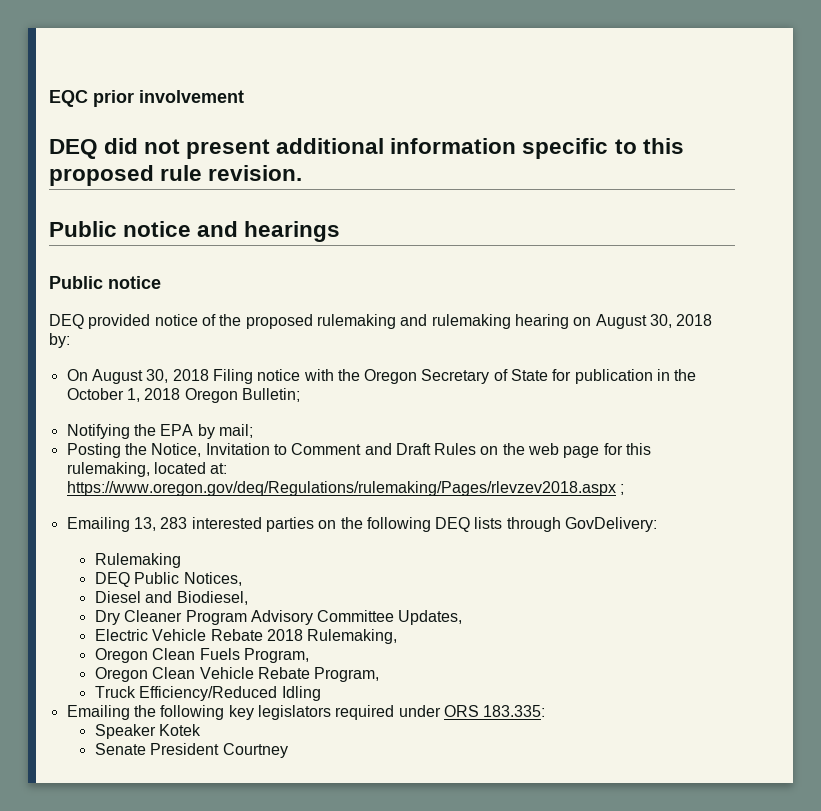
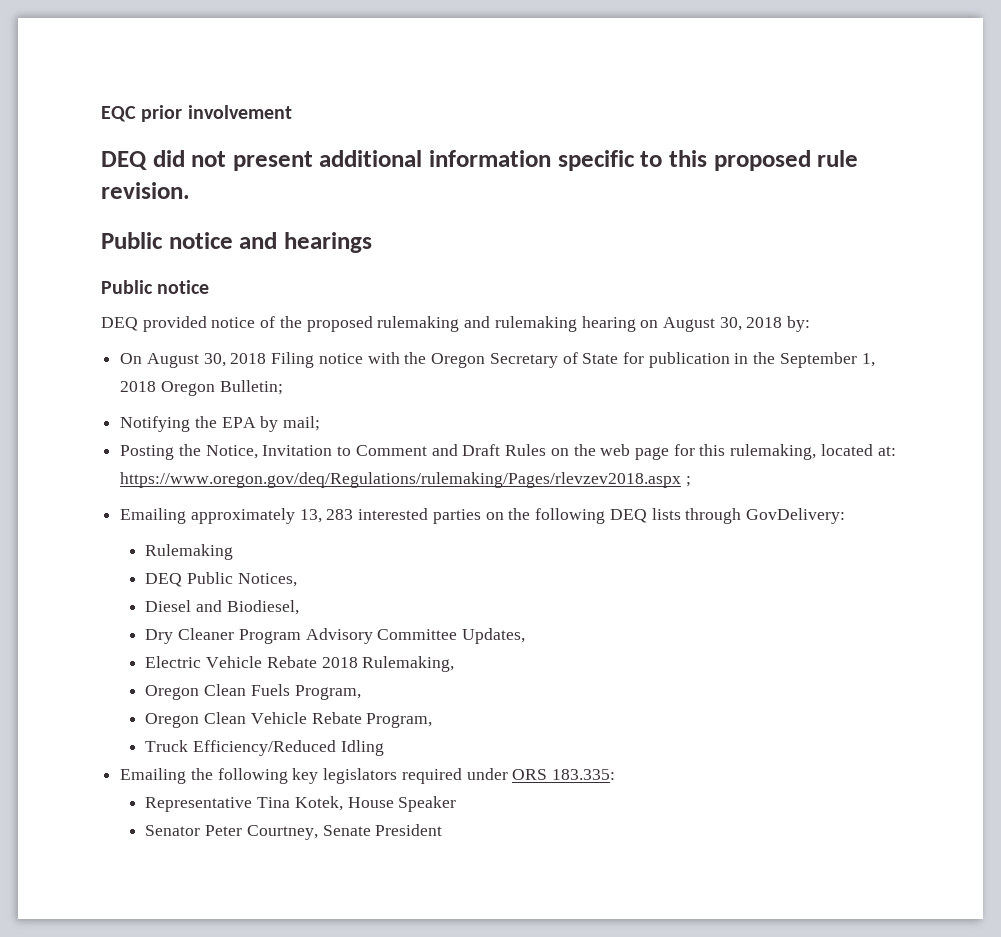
[66,388,124,400] October -> [779,352,857,368] September
(130, 524) none -> [190,508,295,524] approximately
[94,724,202,739] Speaker Kotek // -> [145,796,457,812] [145,825,318,840] Representative Tina Kotek, House Speaker // Senator Peter Courtney,
[222,743,288,758] Courtney -> (443, 830) none

